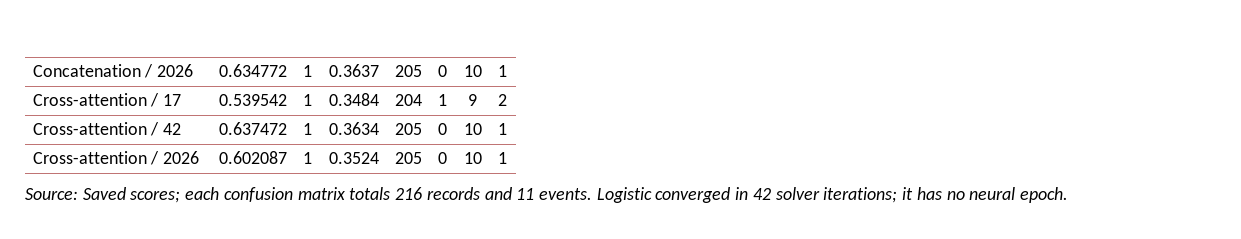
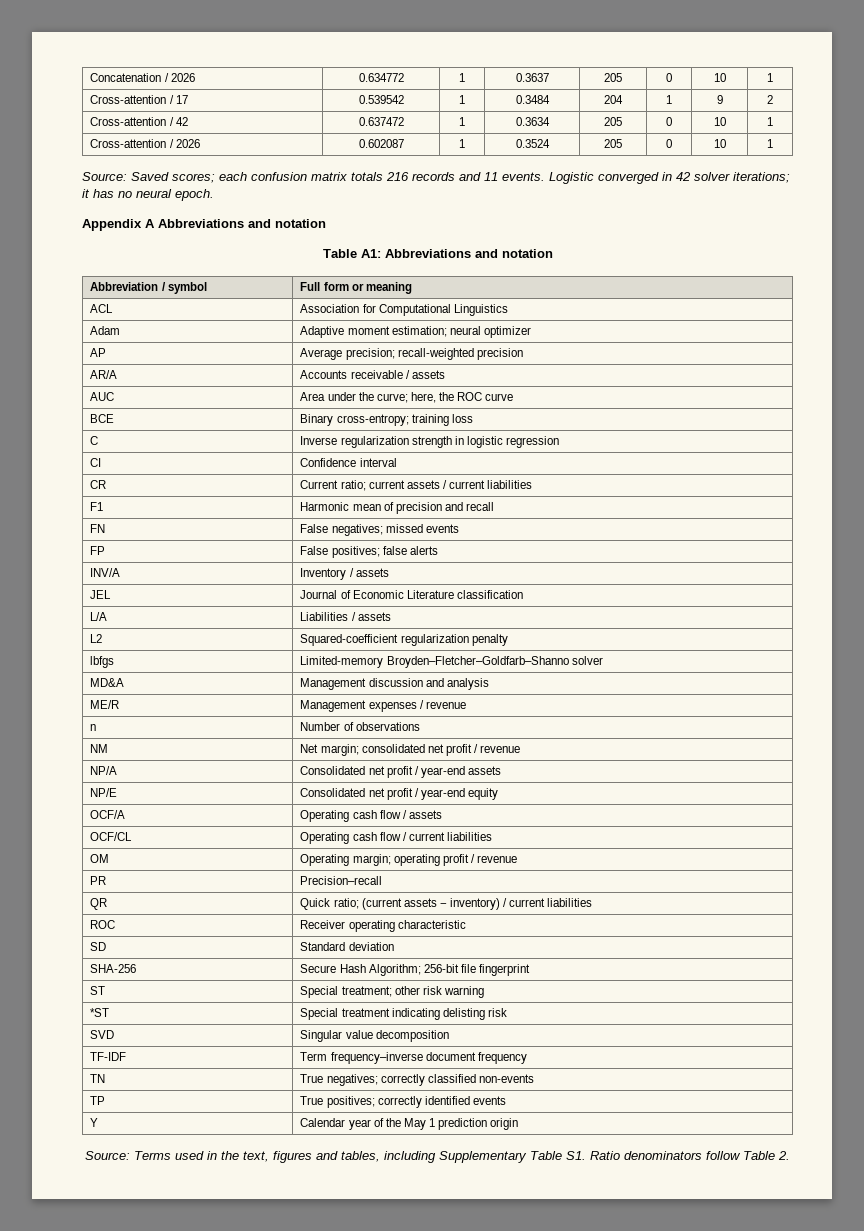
(1068, 195) none -> [82,219,326,231] [322,249,553,258] [90,282,207,294] [300,282,412,294] [90,304,114,313] [300,304,508,316] [90,326,121,335] [300,326,531,338] [90,348,107,357] [300,348,523,360] [90,370,118,379] [300,370,445,379] [90,392,115,401] [300,392,514,403] [90,414,115,423] [300,414,473,426] [90,436,99,445] [300,436,560,448] [90,458,102,467] [300,458,397,467] [90,480,107,489] [300,480,533,491] [90,502,104,511] [300,502,495,514] [90,524,106,533] [300,524,459,536] [90,546,106,555] [300,546,438,558] [90,568,121,577] [300,568,389,580] [90,590,112,599] [300,590,523,599] [90,612,108,621] [300,612,391,621] [90,634,103,643] [300,634,508,646] [90,656,115,668] [300,656,603,668] [90,678,125,687] [300,678,489,690] [90,700,120,709] [300,700,466,712] [90,724,97,731] [300,722,420,731] [90,744,109,753] [300,744,521,756] [90,766,118,775] [300,766,502,778] [90,788,118,797] [300,788,499,800] [90,810,126,819] [300,810,442,822] [90,832,133,841] [300,832,493,844] [90,854,110,863] [300,854,518,866] [90,876,107,885] [300,876,383,885] [90,898,108,910] [300,898,593,910] [90,920,116,929] [300,920,466,932] [90,942,107,951] [300,942,394,951] [90,964,137,973] [300,964,531,976] [90,986,106,995] [300,986,484,998] [90,1008,110,1017] [300,1008,507,1020] [90,1030,115,1039] [300,1030,449,1042] [90,1052,127,1061] [300,1052,527,1064] [90,1074,106,1083] [300,1074,534,1086] [90,1096,106,1105] [300,1096,506,1108] [90,1118,99,1127] [300,1118,519,1130] [85,1151,790,1163] // Appendix A Abbreviations and notation // Table A1: Abbreviations and notation // Abbreviation / symbol | Full form or meaning // ACL | Association for Computational Linguistics // Adam | Adaptive moment estimation; neural optimizer // AP | Average precision; recall-weighted precision // AR/A | Accounts receivable / assets // AUC | Area under the curve; here, the ROC curve // BCE | Binary cross-entropy; training loss // C | Inverse regularization strength in logistic regression // CI | Confidence interval // CR | Current ratio; current assets / current liabilities // F1 | Harmonic mean of precision and recall // FN | False negatives; missed events // FP | False positives; false alerts // INV/A | Inventory / assets // JEL | Journal of Economic Literature classification // L/A | Liabilities / assets // L2 | Squared-coefficient regularization penalty // lbfgs | Limited-memory Broyden–Fletcher–Goldfarb–Shanno solver // MD&A | Management discussion and analysis // ME/R | Management expenses / revenue // n | Number of observations // NM | Net margin; consolidated net profit / revenue // NP/A | Consolidated net profit / year-end assets // NP/E | Consolidated net profit / year-end equity // OCF/A | Operating cash flow / assets // OCF/CL | Operating cash flow / current liabilities // OM | Operating margin; operating profit / revenue // PR | Precision–recall // QR | Quick ratio; (current assets − inventory) / current liabilities // ROC | Receiver operating characteristic // SD | Standard deviation // SHA-256 | Secure Hash Algorithm; 256-bit file fingerprint // ST | Special treatment; other risk warning // *ST | Special treatment indicating delisting risk // SVD | Singular value decomposition // TF-IDF | Term frequency–inverse document frequency // TN | True negatives; correctly classified non-events // TP | True positives; correctly identified events // Y | Calendar year of the May 1 prediction origin // Source: Terms used in the text, figures and tables, including Supplementary Table S1. Ratio denominators follow Table 2.

